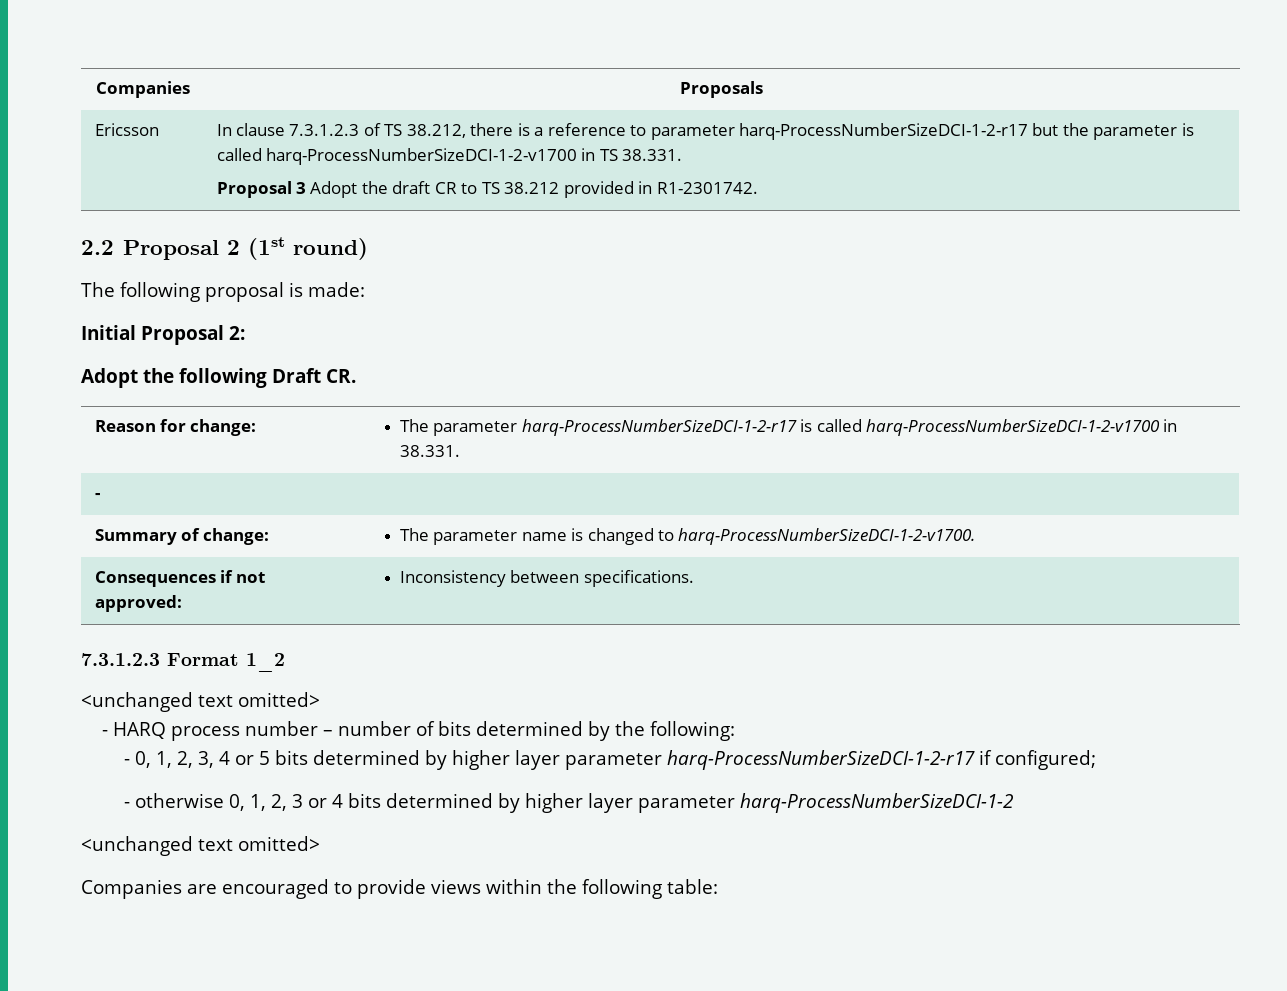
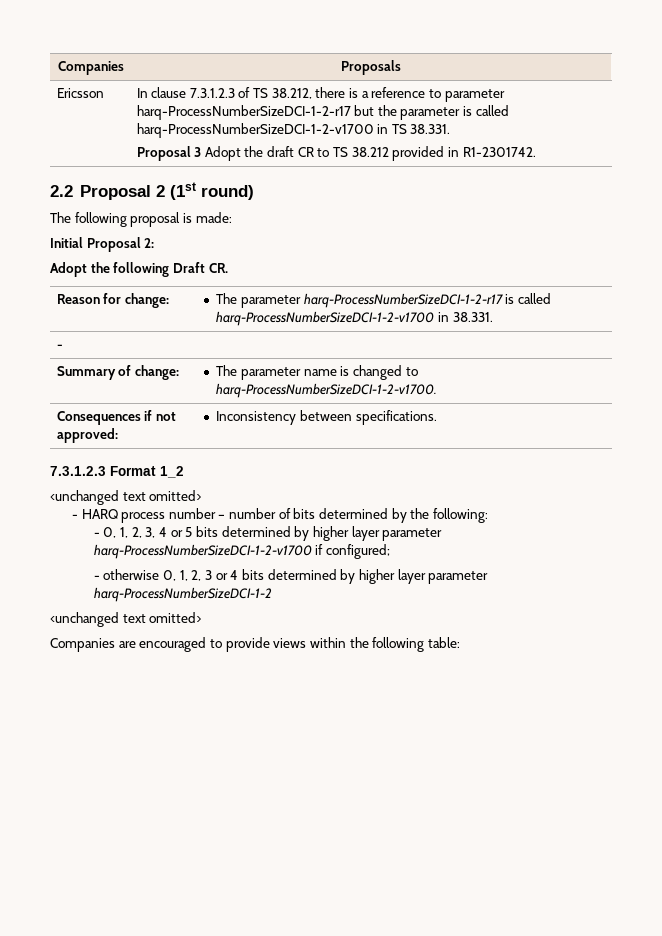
[666,750,975,770] harq-ProcessNumberSizeDCI-1-2-r17 -> [93,544,312,559] harq-ProcessNumberSizeDCI-1-2-v1700

